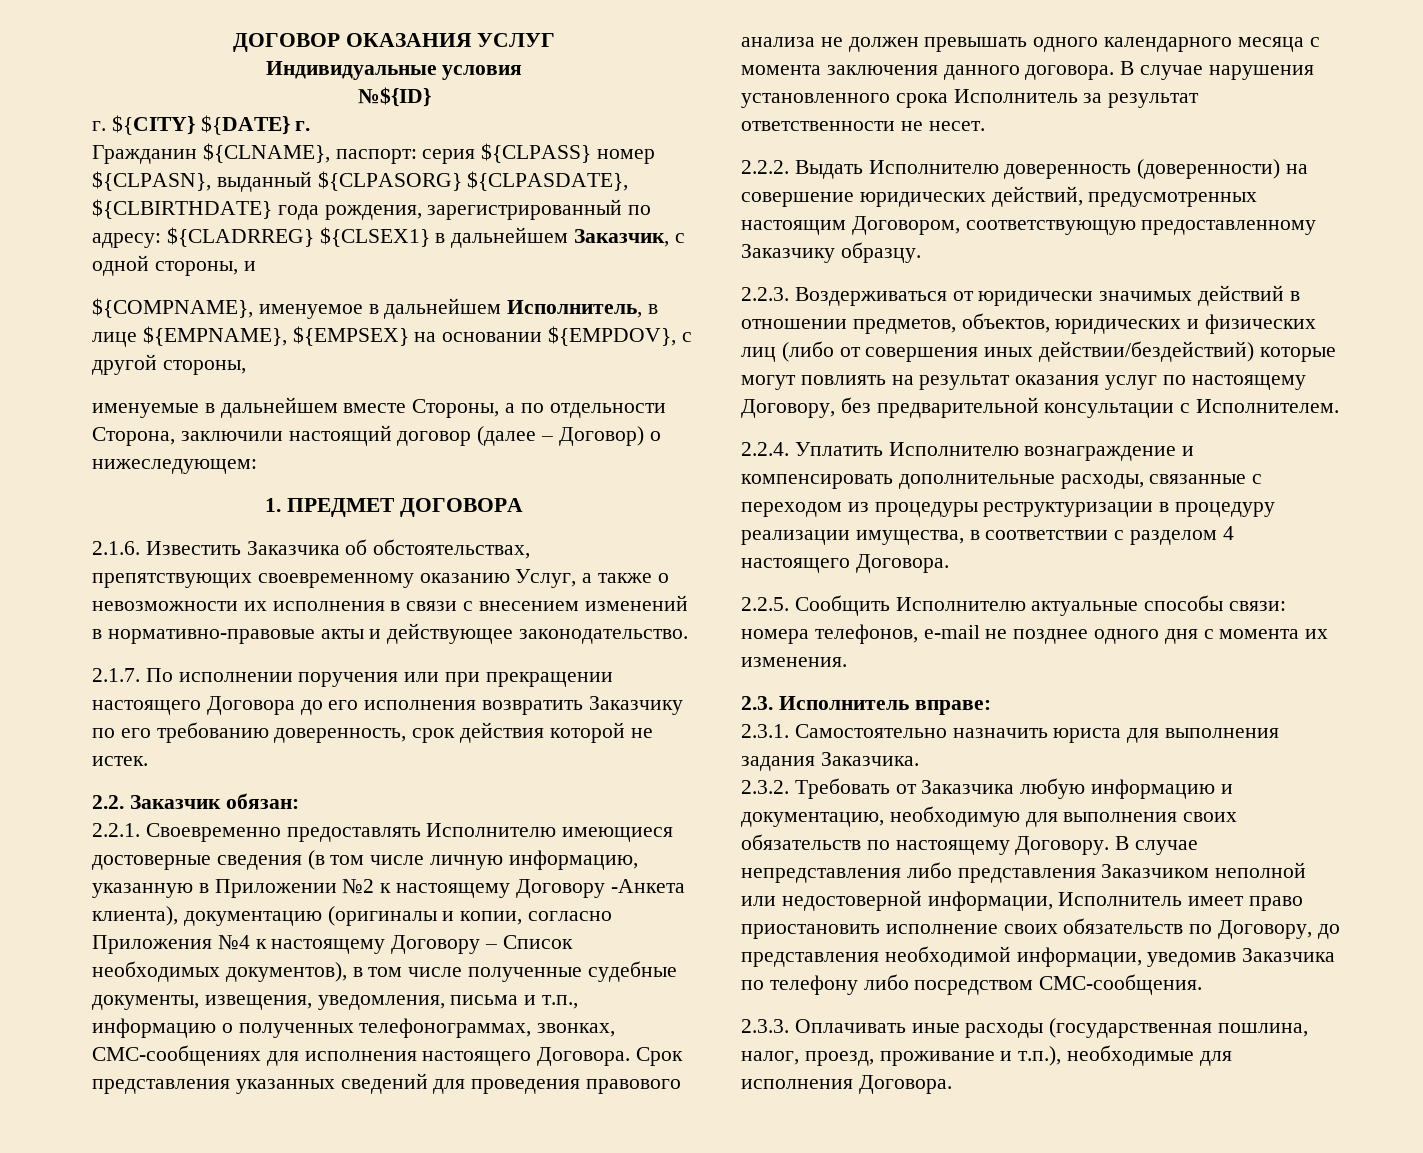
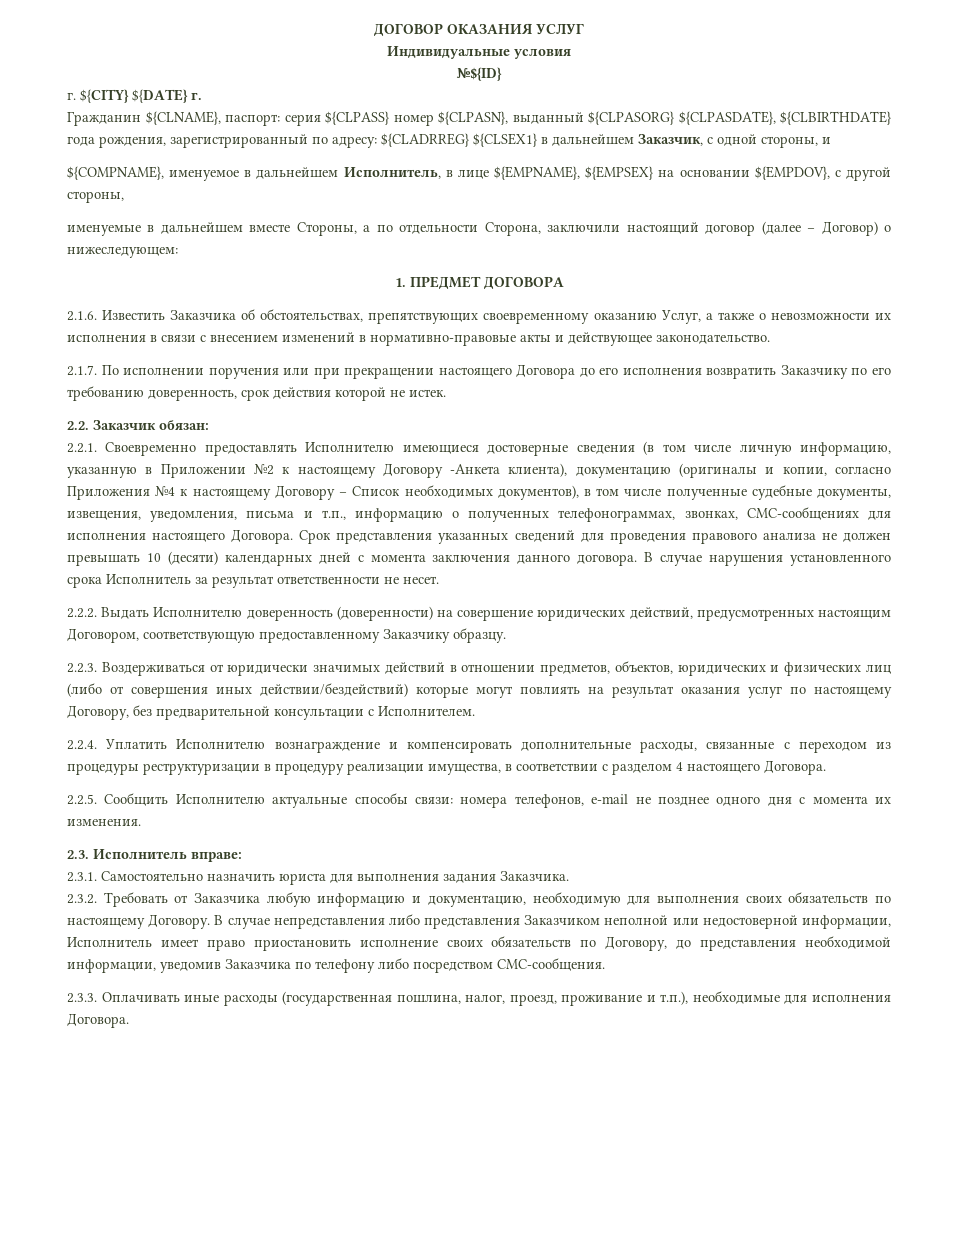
[1033,37,1304,52] одного календарного месяца -> [146,551,351,566] 10 (десяти) календарных дней

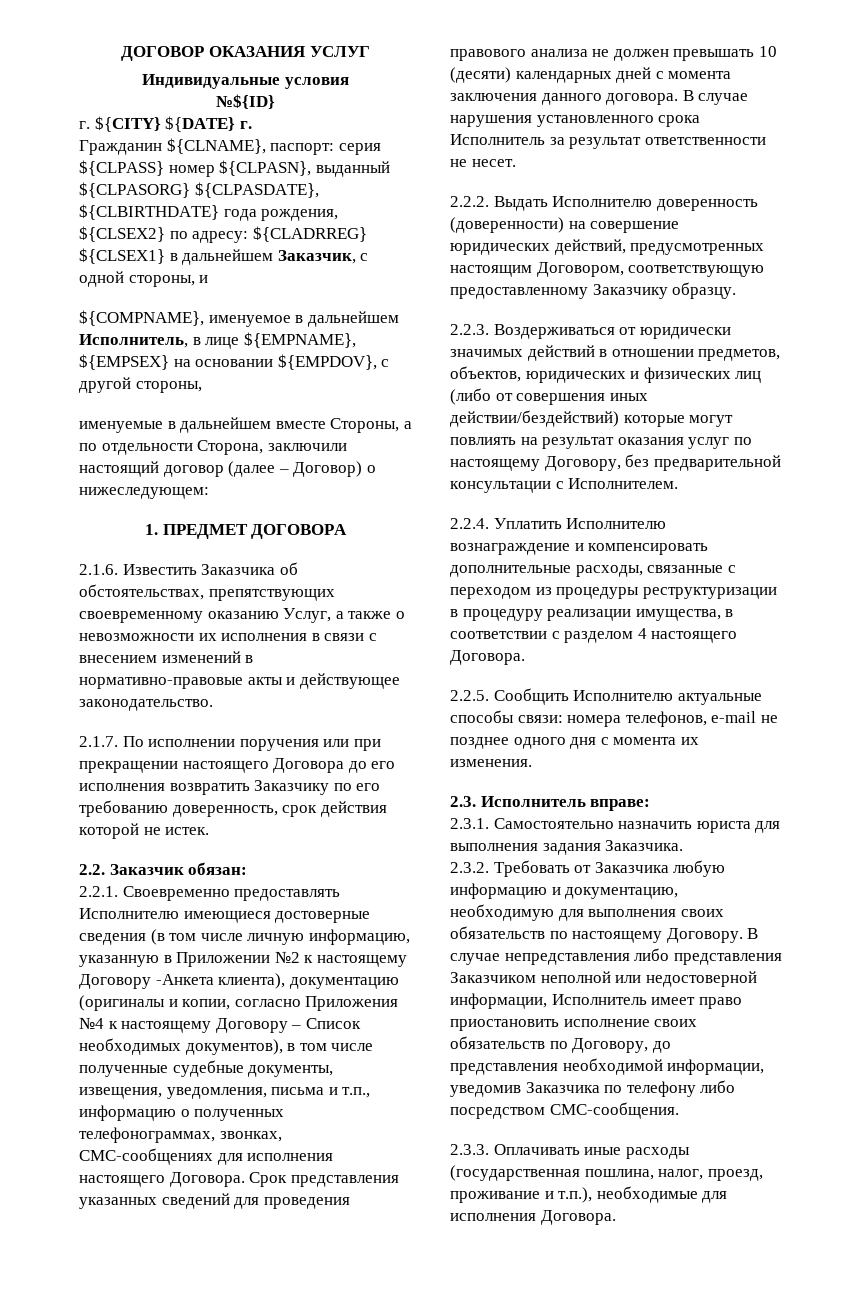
[170,134,308,148] зарегистрированный -> [79,226,165,242] ${CLSEX2}

